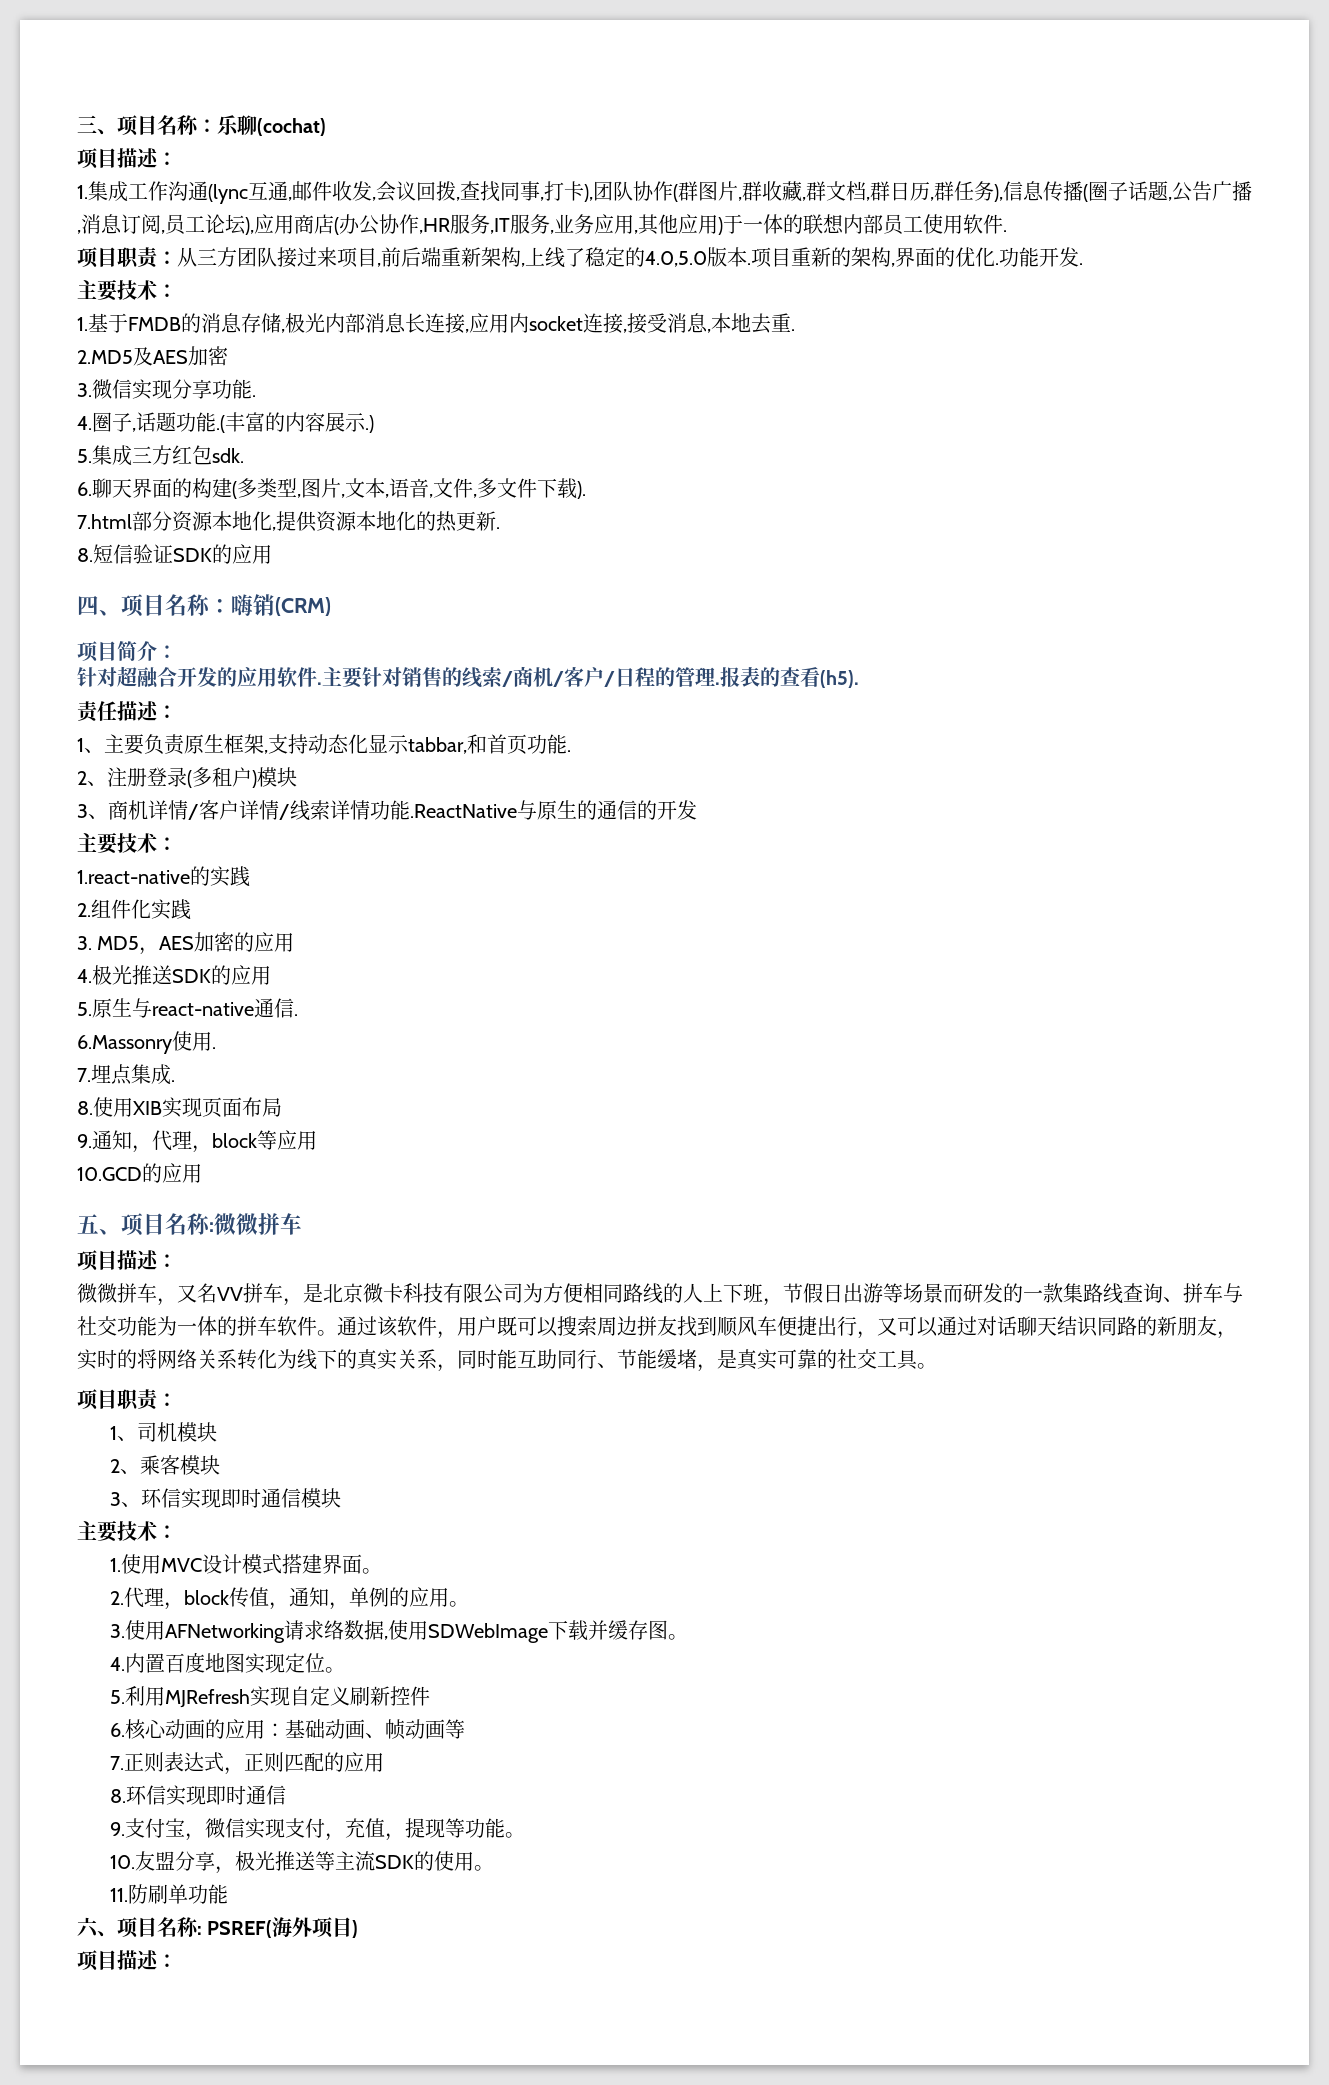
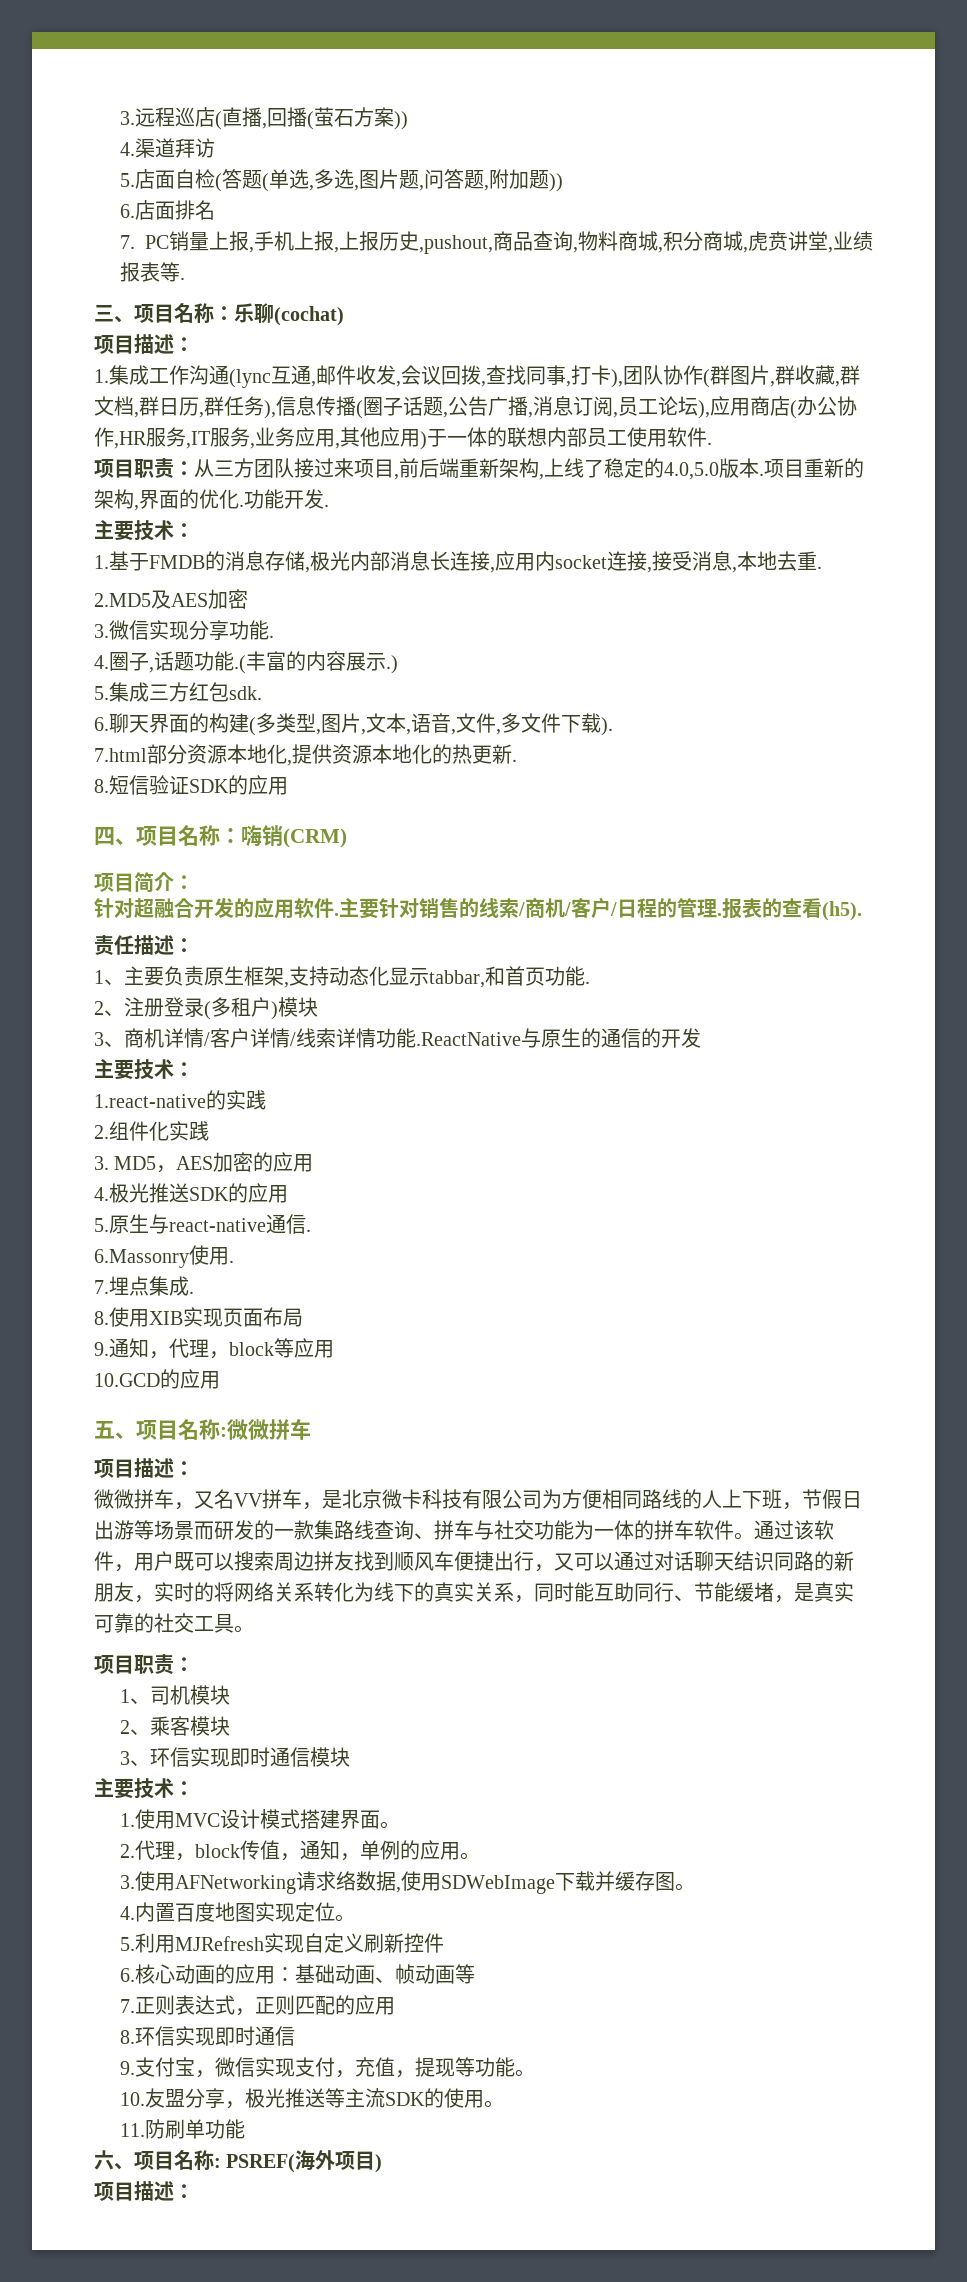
(77, 124) none -> [120,107,409,130] [120,138,216,158] [120,169,564,192] [120,200,216,220] [120,231,873,254] [120,262,186,282] 3.远程巡店(直播,回播(萤石方案)) // 4.渠道拜访 // 5.店面自检(答题(单选,多选,图片题,问答题,附加题)) // 6.店面排名 // 7. PC销量上报,手机上报,上报历史,pushout,商品查询,物料商城,积分商城,虎贲讲堂,业绩报表等. //

